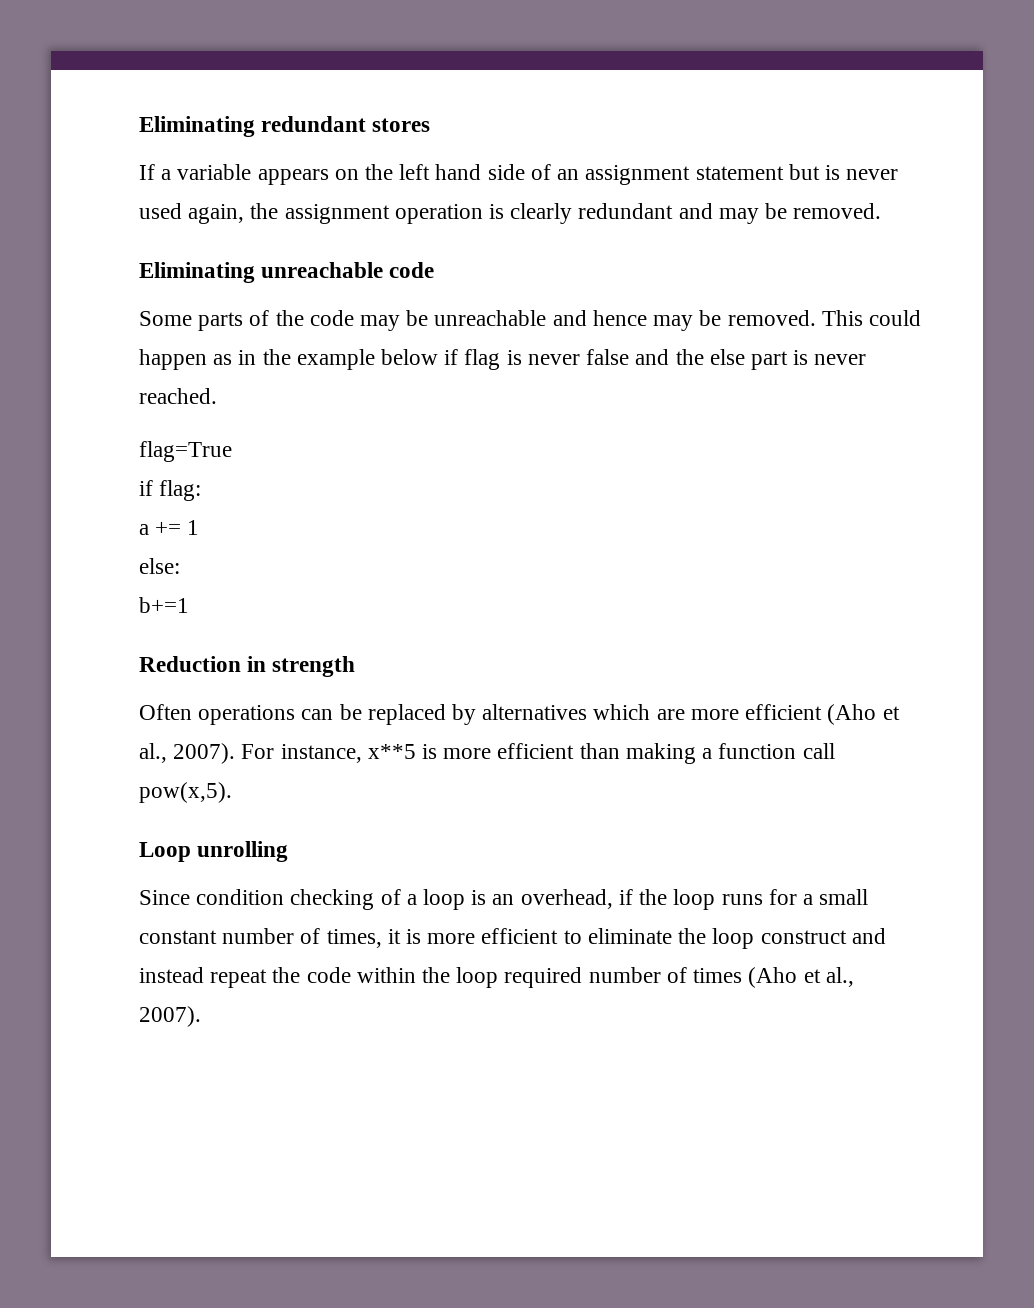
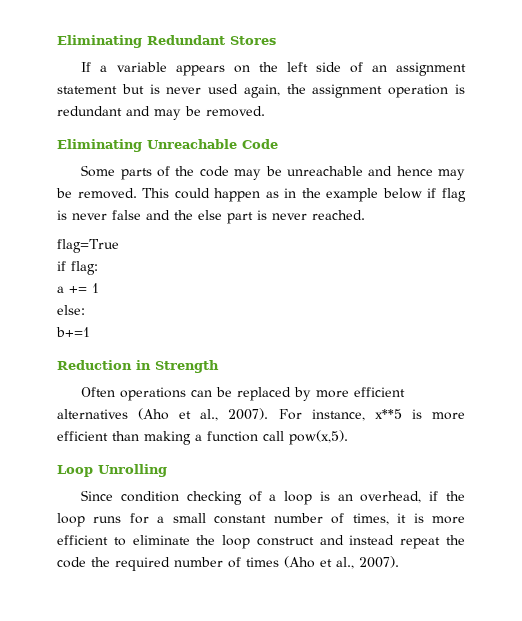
[139,116,431,137] Eliminating redundant stores -> [57,35,276,48] Eliminating Redundant Stores
[435,164,482,180] hand -> (308, 67) none
[510,203,573,224] clearly -> (465, 89) none
[261,262,435,278] unreachable code -> [147,139,278,149] Unreachable Code
[272,656,356,677] strength -> [155,360,219,373] Strength
[482,704,823,720] alternatives which are more efficient -> [316,387,406,398] [57,409,128,419] more efficient alternatives
[197,841,289,862] unrolling -> [98,464,167,477] Unrolling
[356,967,499,988] within the loop -> [91,557,110,567] the

